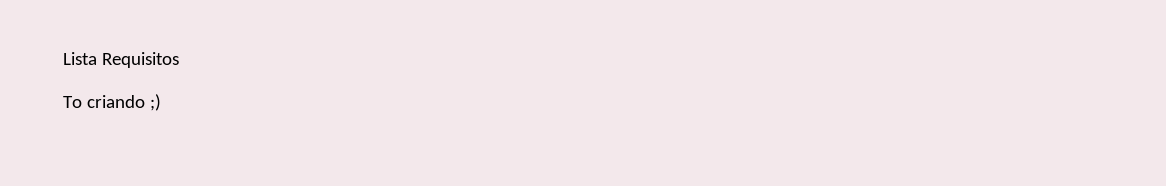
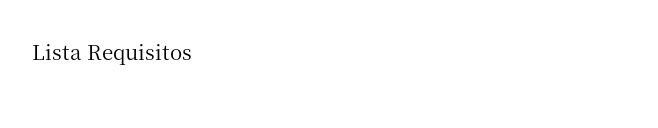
[63,94,161,111] // To criando ;) -> (192, 54) none

